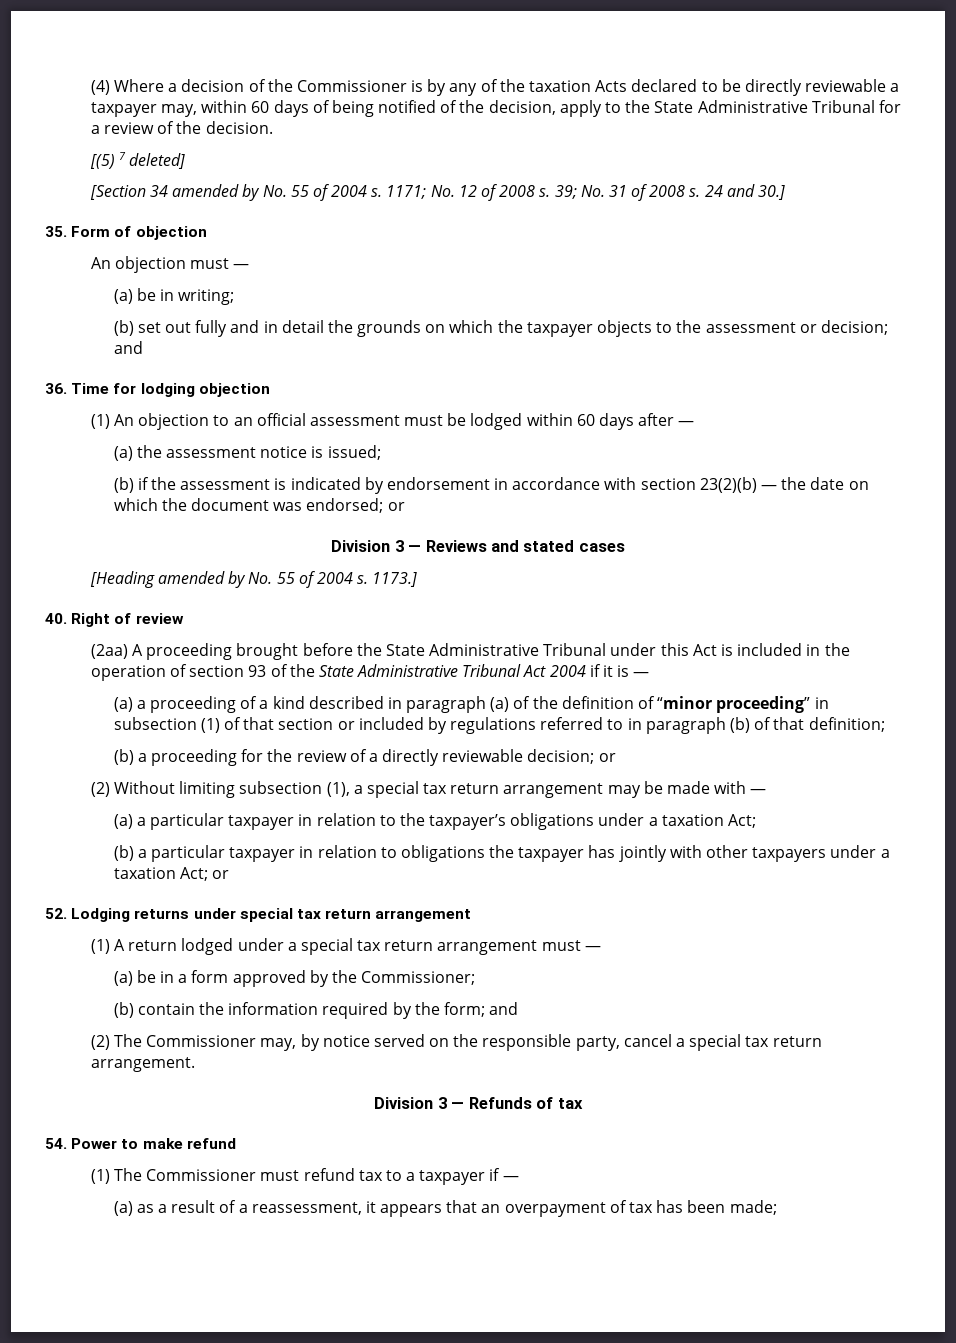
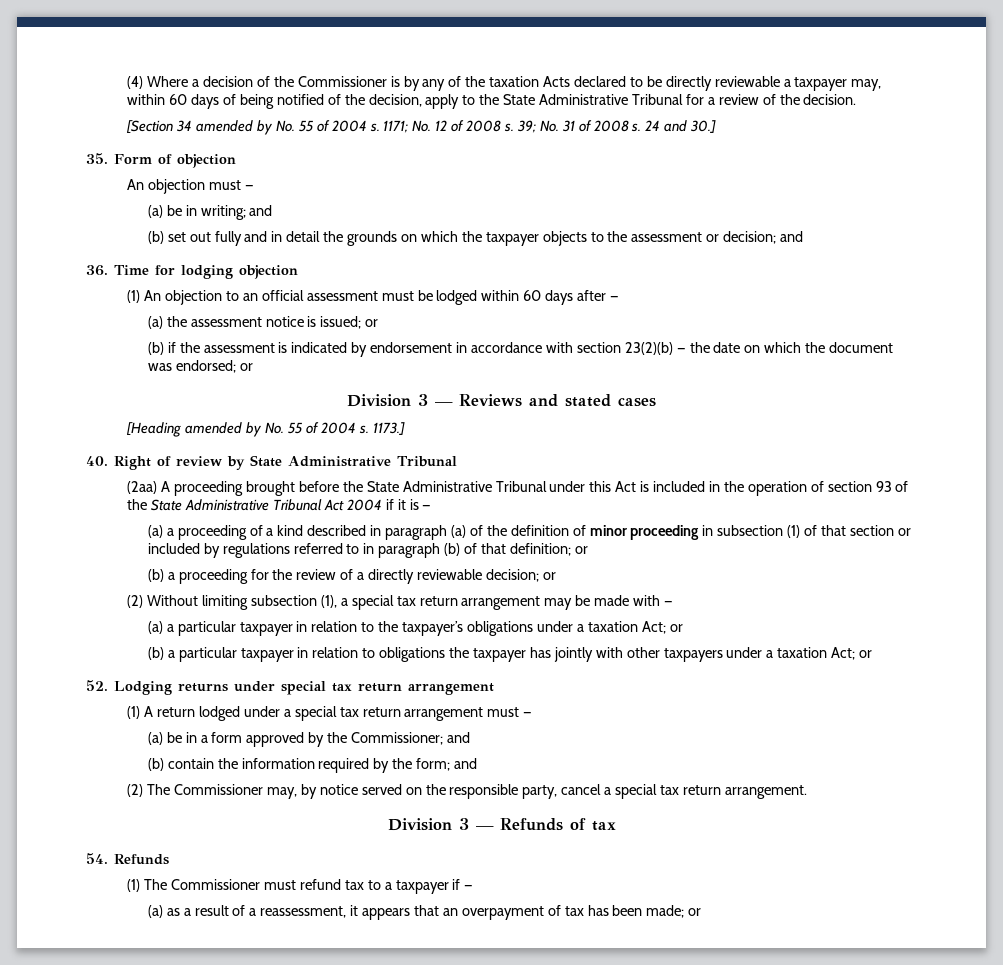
[89,152,186,169] // [(5) 7 deleted] -> (857, 99) none
(235, 297) none -> [249,205,273,216] and
(381, 452) none -> [365,319,379,327] or
(184, 618) none -> [227,455,457,470] by State Administrative Tribunal
[657,696,811,713] “minor proceeding” -> [589,525,700,540] minor proceeding
(885, 724) none -> [574,546,588,554] or
(757, 821) none -> [669,624,683,632] or
(476, 978) none -> [446,732,470,743] and
[71,1138,236,1149] Power to make refund -> [114,854,169,865] Refunds
(777, 1207) none -> [688,908,702,916] or

